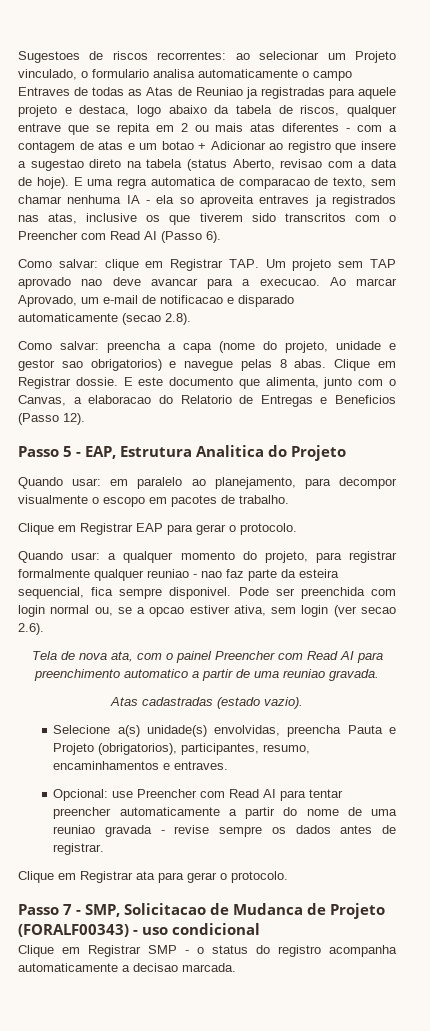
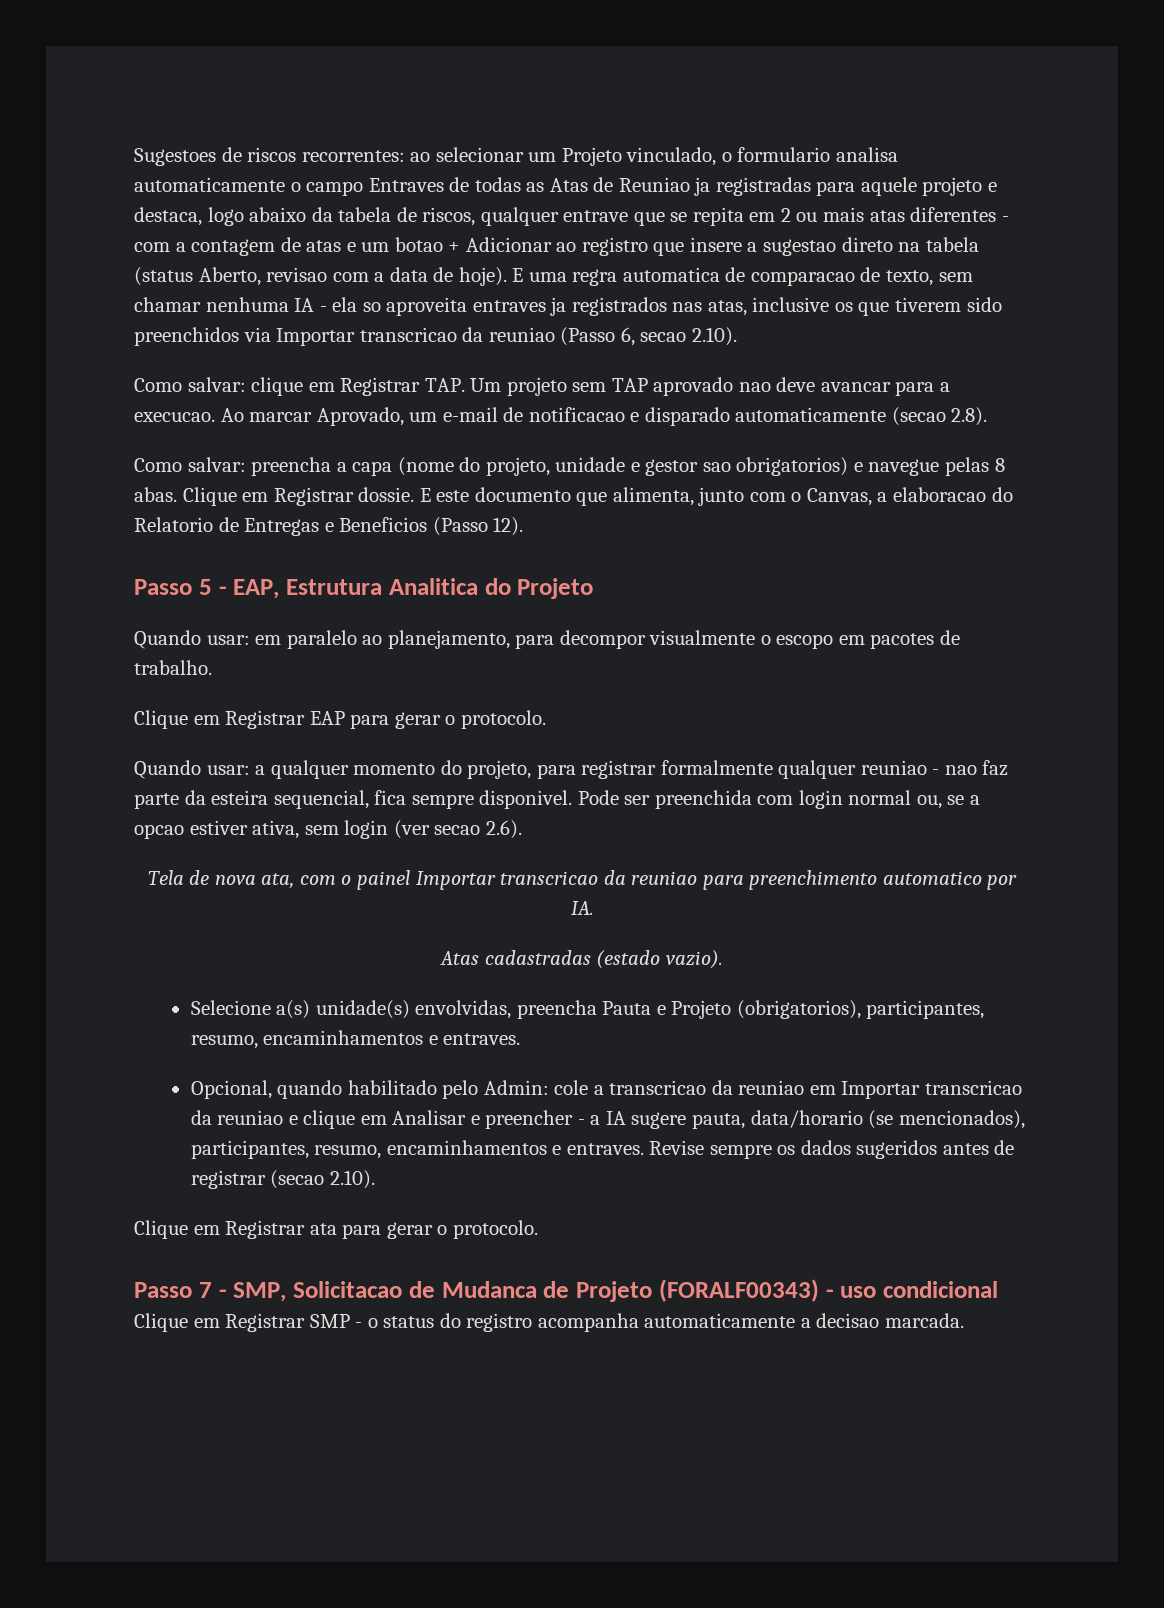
[284,213,396,222] [18,231,221,243] transcritos com o Preencher com Read AI (Passo 6). -> [134,327,737,346] preenchidos via Importar transcricao da reuniao (Passo 6, secao 2.10).
[214,651,383,663] [34,669,379,681] Preencher com Read AI para preenchimento automatico a partir de uma reuniao gravada. -> [415,870,1018,890] [570,901,594,915] Importar transcricao da reuniao para preenchimento automatico por IA.
[53,789,344,801] [53,807,397,819] [53,825,210,837] Opcional: use Preencher com Read AI para tentar preencher automaticamente a partir do nome de uma reuniao gravada - revise -> [190,1080,1022,1099] [190,1110,1025,1129] [190,1140,705,1159] Opcional, quando habilitado pelo Admin: cole a transcricao da reuniao em Importar transcricao da reuniao e clique em Analisar e preencher - a IA sugere pauta, data/horario (se mencionados), participantes, resumo, encaminhamentos e entraves. Revise
(331, 829) none -> [856,1140,938,1159] sugeridos
[53,843,105,855] registrar. -> [190,1170,375,1189] registrar (secao 2.10).

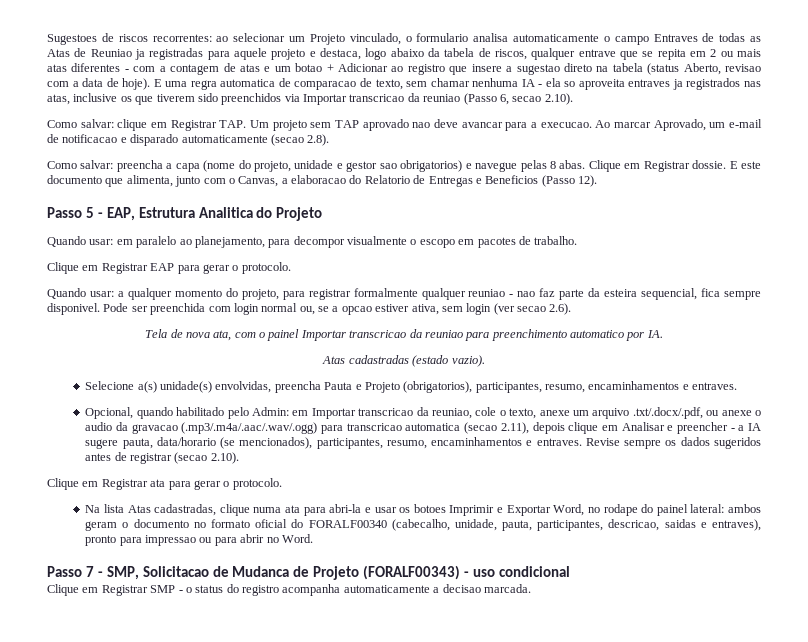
[554,1080,1022,1099] [190,1110,298,1125] cole a transcricao da reuniao em Importar transcricao da reuniao e -> [292,407,762,419] [85,422,565,434] em Importar transcricao da reuniao, cole o texto, anexe um arquivo .txt/.docx/.pdf, ou anexe o audio da gravacao (.mp3/.m4a/.aac/.wav/.ogg) para transcricao automatica (secao 2.11), depois
(538, 1229) none -> [85,504,761,516] [85,519,761,531] [85,534,313,546] // Na lista Atas cadastradas, clique numa ata para abri-la e usar os botoes Imprimir e Exportar Word, no rodape do painel lateral: ambos geram o documento no formato oficial do FORALF00340 (cabecalho, unidade, pauta, participantes, descricao, saidas e entraves), pronto para impressao ou para abrir no Word.

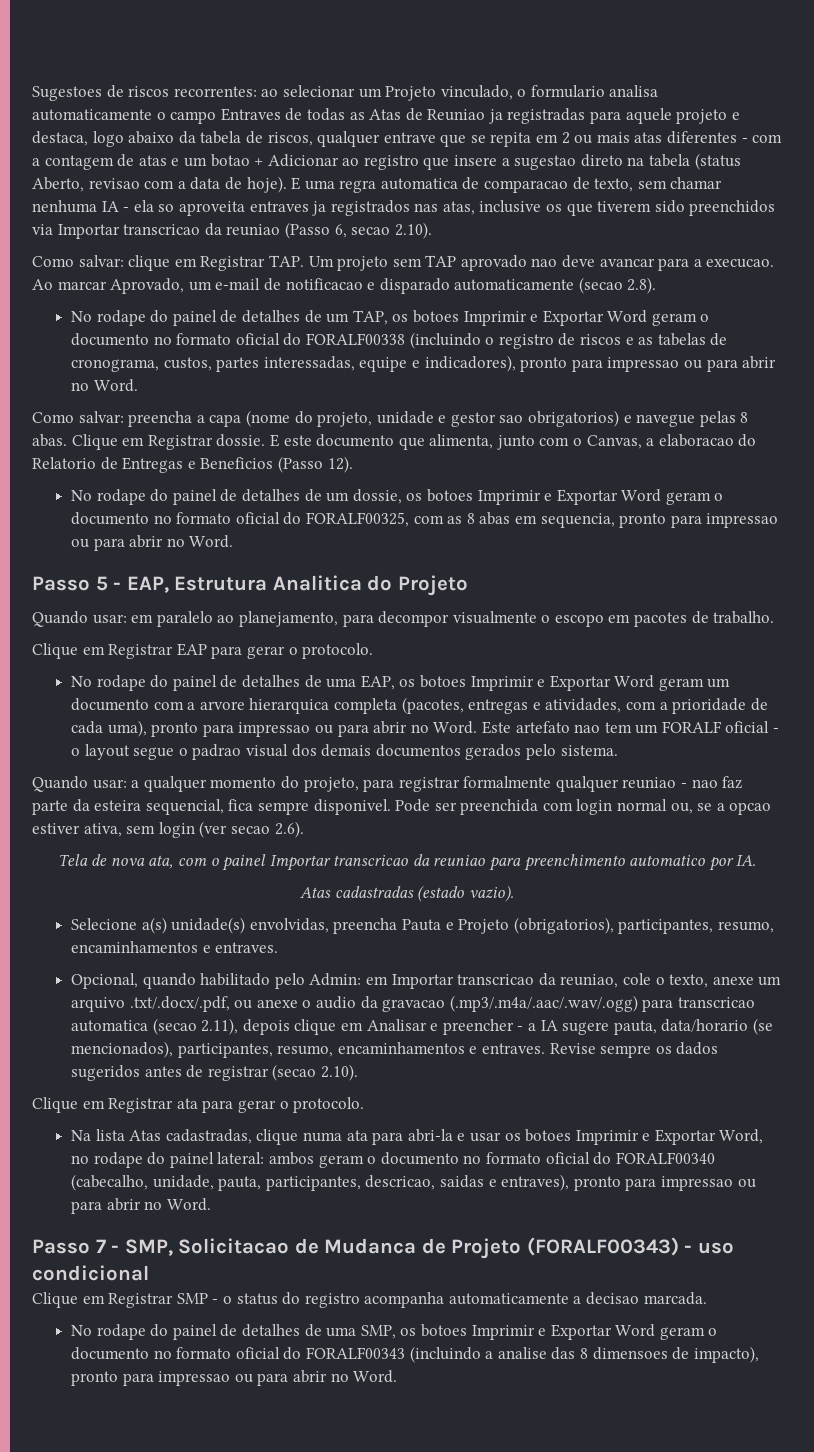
(330, 140) none -> [71,310,710,326] [71,332,728,349] [71,355,777,372] [71,379,138,392] // No rodape do painel de detalhes de um TAP, os botoes Imprimir e Exportar Word geram o documento no formato oficial do FORALF00338 (incluindo o registro de riscos e as tabelas de cronograma, custos, partes interessadas, equipe e indicadores), pronto para impressao ou para abrir no Word.
(597, 181) none -> [71,489,724,505] [71,512,779,528] [71,535,234,551] // No rodape do painel de detalhes de um dossie, os botoes Imprimir e Exportar Word geram o documento no formato oficial do FORALF00325, com as 8 abas em sequencia, pronto para impressao ou para abrir no Word.
(291, 268) none -> [71,675,731,691] [71,697,768,714] [71,720,780,737] [71,744,618,760] // No rodape do painel de detalhes de uma EAP, os botoes Imprimir e Exportar Word geram um documento com a arvore hierarquica completa (pacotes, entregas e atividades, com a prioridade de cada uma), pronto para impressao ou para abrir no Word. Este artefato nao tem um FORALF oficial - o layout segue o padrao visual dos demais documentos gerados pelo sistema.
(531, 588) none -> [71,1324,718,1340] [71,1346,759,1363] [71,1370,398,1386] // No rodape do painel de detalhes de uma SMP, os botoes Imprimir e Exportar Word geram o documento no formato oficial do FORALF00343 (incluindo a analise das 8 dimensoes de impacto), pronto para impressao ou para abrir no Word.

